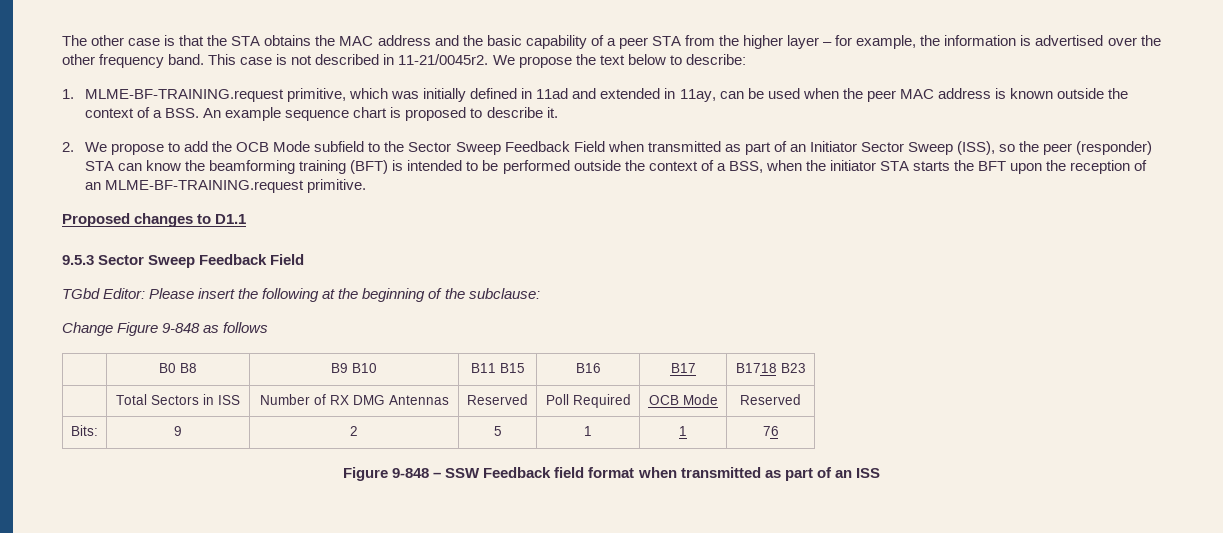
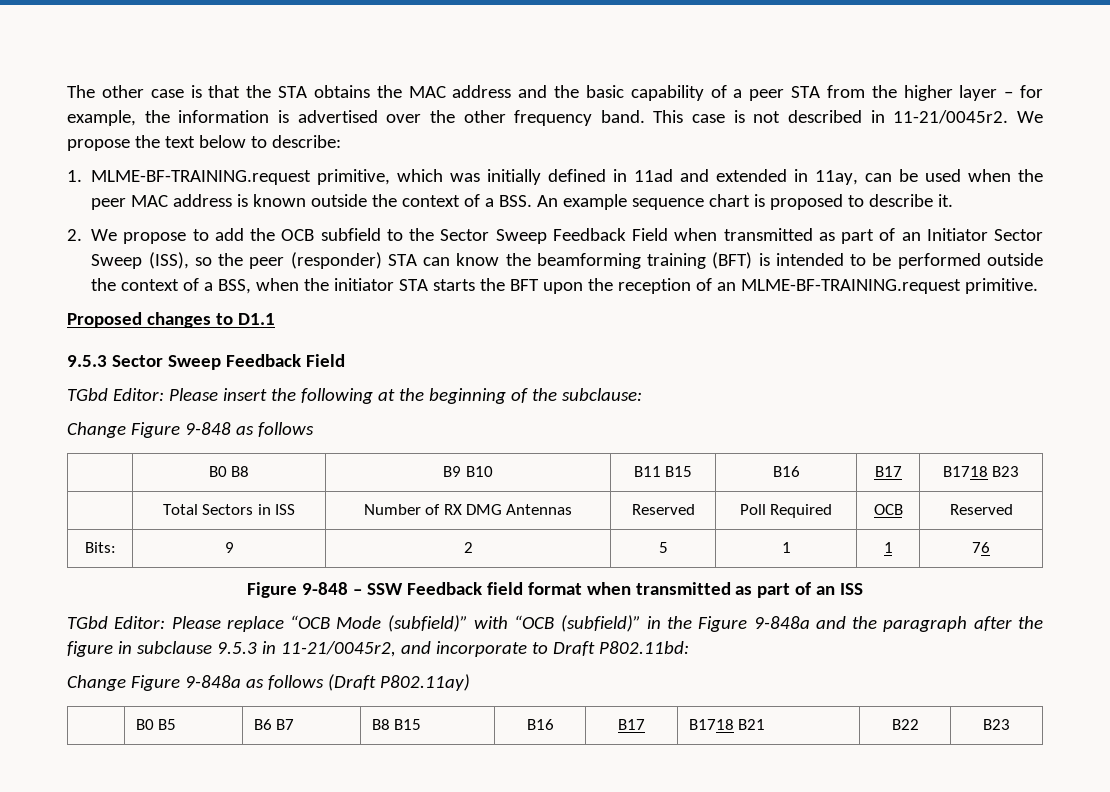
[273,141,311,152] Mode -> (315, 235) none
[682,394,718,405] Mode -> (903, 509) none
(880, 473) none -> [67,615,1044,632] [67,641,689,657] [67,674,470,691] [135,719,176,730] [253,719,294,730] [371,719,421,730] [526,719,554,730] [618,719,645,730] [688,719,765,730] [891,719,919,730] [983,719,1010,730] // TGbd Editor: Please replace “OCB Mode (subfield)” with “OCB (subfield)” in the Figure 9-848a and the paragraph after the figure in subclause 9.5.3 in 11-21/0045r2, and incorporate to Draft P802.11bd: // Change Figure 9-848a as follows (Draft P802.11ay) // | B0 B5 | B6 B7 | B8 B15 | B16 | B17 | B1718 B21 | B22 | B23

